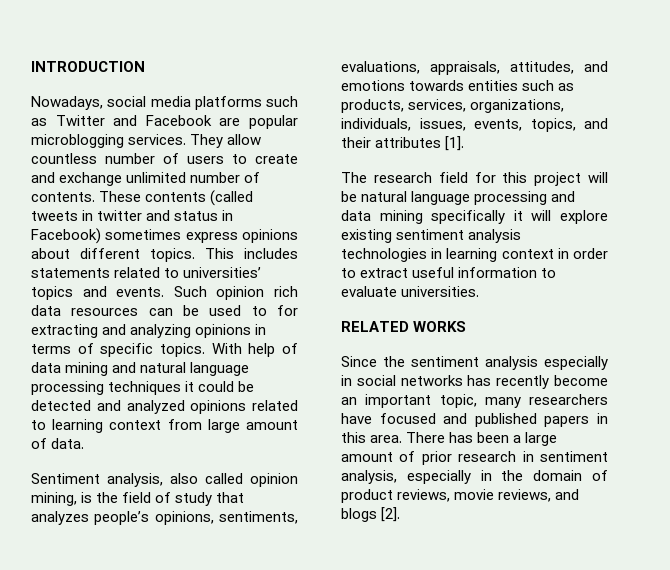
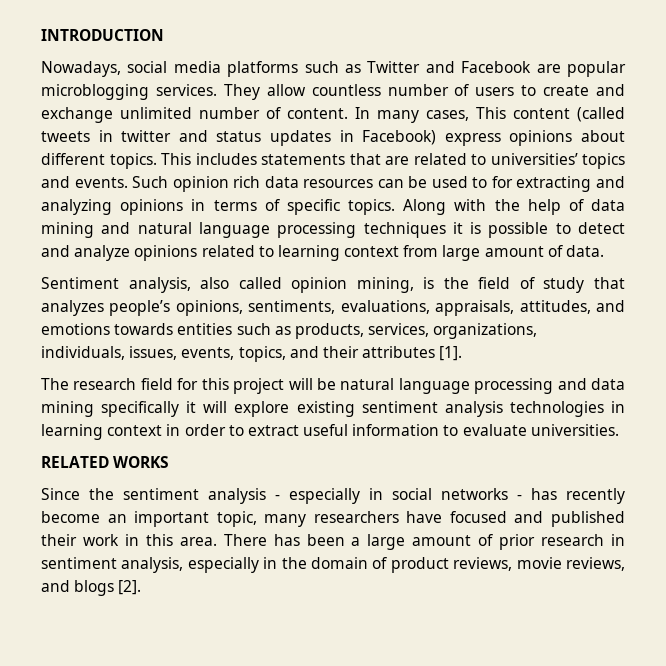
[31,191,207,202] contents. These contents -> [287,107,570,123] content. In many cases, This content
(219, 216) none -> [270,130,331,146] updates
[105,229,182,240] sometimes -> (437, 137) none
(110, 273) none -> [349,153,409,165] that are
[211,343,242,354] With -> [403,199,520,215] Along with the
[198,381,255,392] [31,400,185,414] could be detected and analyzed -> [470,222,625,238] [41,245,131,261] is possible to detect and analyze
(538, 363) none -> [275,495,280,500] -
(463, 380) none -> [517,495,522,500] -
[544,416,590,427] papers -> [41,534,119,546] their work

